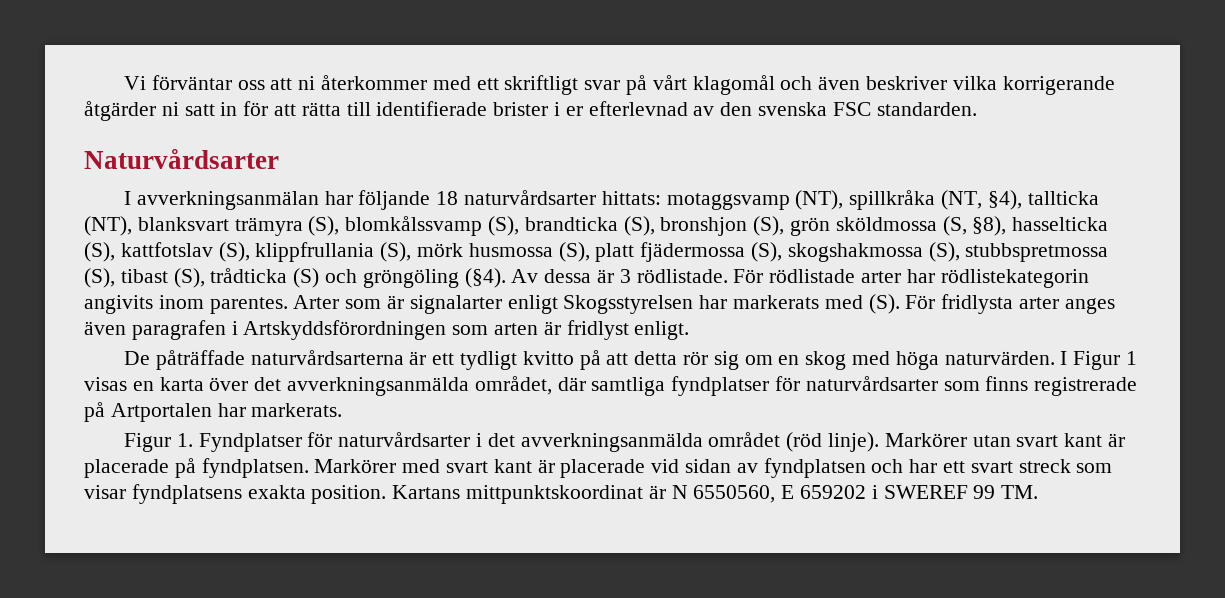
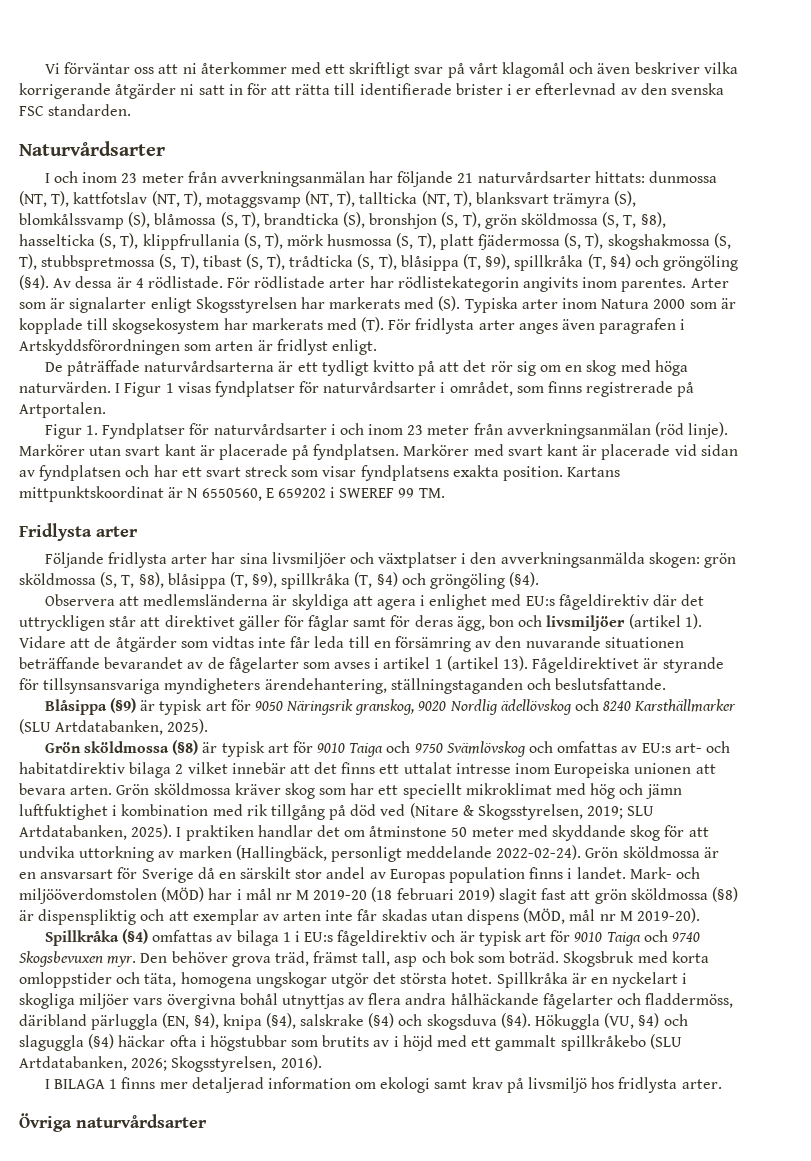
(131, 198) none -> [53,171,217,183] och inom 23 meter från
[436,191,459,205] 18 -> [457,173,474,183] 21
[666,190,1099,210] [84,216,132,236] motaggsvamp (NT), spillkråka (NT, §4), tallticka (NT), -> [649,171,718,183] [19,191,472,208] dunmossa (NT, T), kattfotslav (NT, T), motaggsvamp (NT, T), tallticka (NT, T),
(520, 226) none -> [154,212,260,228] blåmossa (S, T),
[753,216,967,236] (S), grön sköldmossa (S, -> [441,212,637,229] (S, T), grön sköldmossa (S, T,
[84,242,1109,262] [84,268,320,288] (S), kattfotslav (S), klippfrullania (S), mörk husmossa (S), platt fjädermossa (S), skogshakmossa (S), stubbspretmossa (S), tibast (S), trådticka (S) -> [99,233,731,250] [19,254,631,271] (S, T), klippfrullania (S, T), mörk husmossa (S, T), platt fjädermossa (S, T), skogshakmossa (S, T), stubbspretmossa (S, T), tibast (S, T), trådticka (S, T), blåsippa (T, §9), spillkråka (T, §4)
[619,269,631,283] 3 -> [135,278,144,288] 4
(900, 304) none -> [464,297,736,313] [19,317,385,334] Typiska arter inom Natura 2000 som är kopplade till skogsekosystem har markerats med (T).
[634,351,678,365] detta -> [463,360,487,372] det
[132,376,666,396] en karta över det avverkningsanmälda området, där samtliga -> (211, 387) none
(938, 383) none -> [440,381,513,396] i området,
[110,403,343,422] Artportalen har markerats. -> [19,402,106,418] Artportalen.
[487,432,781,452] det avverkningsanmälda området -> [339,423,651,439] och inom 23 meter från avverkningsanmälan
(1039, 492) none -> [19,523,138,541] [44,552,737,568] [19,572,540,589] [44,594,705,610] [19,614,702,631] [19,636,684,652] [19,656,724,673] [19,678,667,694] [44,698,737,715] [19,719,209,735] [44,740,730,757] [19,762,716,778] [19,783,682,799] [19,803,655,820] [19,824,709,841] [19,845,719,862] [19,867,700,883] [19,887,738,904] [19,908,700,925] [44,929,700,946] [19,951,709,967] [19,972,688,988] [19,993,734,1009] [19,1013,688,1030] [19,1034,682,1051] [19,1055,322,1072] [44,1077,722,1093] [19,1113,207,1132] // Fridlysta arter // Följande fridlysta arter har sina livsmiljöer och växtplatser i den avverkningsanmälda skogen: grön sköldmossa (S, T, §8), blåsippa (T, §9), spillkråka (T, §4) och gröngöling (§4). // Observera att medlemsländerna är skyldiga att agera i enlighet med EU:s fågeldirektiv där det uttryckligen står att direktivet gäller för fåglar samt för deras ägg, bon och livsmiljöer (artikel 1). Vidare att de åtgärder som vidtas inte får leda till en försämring av den nuvarande situationen beträffande bevarandet av de fågelarter som avses i artikel 1 (artikel 13). Fågeldirektivet är styrande för tillsynsansvariga myndigheters ärendehantering, ställningstaganden och beslutsfattande. // Blåsippa (§9) är typisk art för 9050 Näringsrik granskog, 9020 Nordlig ädellövskog och 8240 Karsthällmarker (SLU Artdatabanken, 2025). // Grön sköldmossa (§8) är typisk art för 9010 Taiga och 9750 Svämlövskog och omfattas av EU:s art- och habitatdirektiv bilaga 2 vilket innebär att det finns ett uttalat intresse inom Europeiska unionen att bevara arten. Grön sköldmossa kräver skog som har ett speciellt mikroklimat med hög och jämn luftfuktighet i kombination med rik tillgång på död ved (Nitare & Skogsstyrelsen, 2019; SLU Artdatabanken, 2025). I praktiken handlar det om åtminstone 50 meter med skyddande skog för att undvika uttorkning av marken (Hallingbäck, personligt meddelande 2022-02-24). Grön sköldmossa är en ansvarsart för Sverige då en särskilt stor andel av Europas population finns i landet. Mark- och miljööverdomstolen (MÖD) har i mål nr M 2019-20 (18 februari 2019) slagit fast att grön sköldmossa (§8) är dispenspliktig och att exemplar av arten inte får skadas utan dispens (MÖD, mål nr M 2019-20). // Spillkråka (§4) omfattas av bilaga 1 i EU:s fågeldirektiv och är typisk art för 9010 Taiga och 9740 Skogsbevuxen myr. Den behöver grova träd, främst tall, asp och bok som boträd. Skogsbruk med korta omloppstider och täta, homogena ungskogar utgör det största hotet. Spillkråka är en nyckelart i skogliga miljöer vars övergivna bohål utnyttjas av flera andra hålhäckande fågelarter och fladdermöss, däribland pärluggla (EN, §4), knipa (§4), salskrake (§4) och skogsduva (§4). Hökuggla (VU, §4) och slaguggla (§4) häckar ofta i högstubbar som brutits av i höjd med ett gammalt spillkråkebo (SLU Artdatabanken, 2026; Skogsstyrelsen, 2016). // I BILAGA 1 finns mer detaljerad information om ekologi samt krav på livsmiljö hos fridlysta arter. // Övriga naturvårdsarter

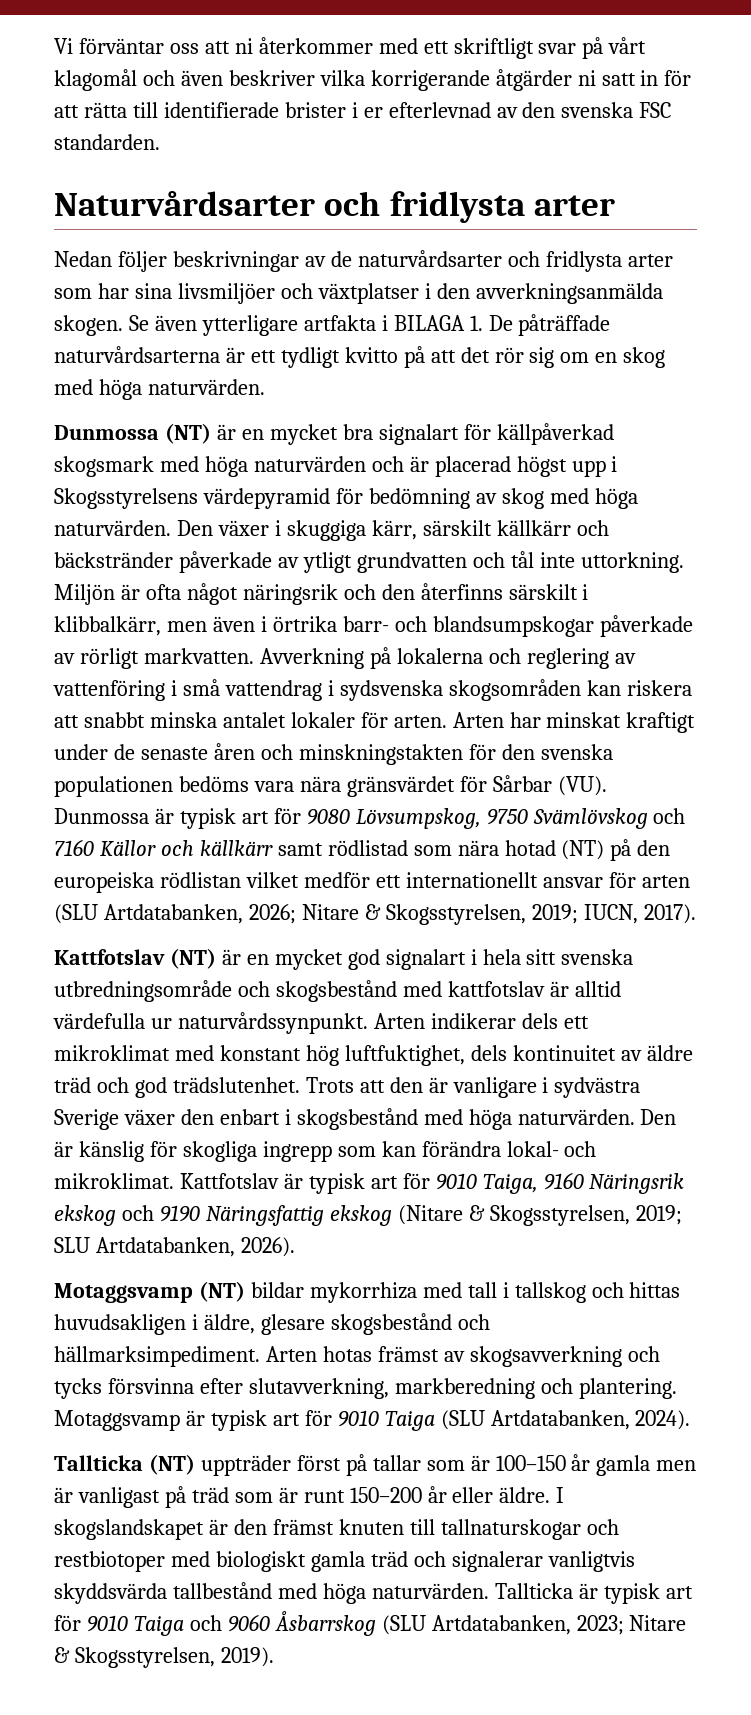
[44,171,718,187] [19,191,637,208] [19,212,666,229] [19,233,731,250] [19,254,739,271] [19,275,729,292] [19,296,736,313] [19,317,686,334] [19,339,377,355] // I och inom 23 meter från avverkningsanmälan har följande 21 naturvårdsarter hittats: dunmossa (NT, T), kattfotslav (NT, T), motaggsvamp (NT, T), tallticka (NT, T), blanksvart trämyra (S), blomkålssvamp (S), blåmossa (S, T), brandticka (S), bronshjon (S, T), grön sköldmossa (S, T, §8), hasselticka (S, T), klippfrullania (S, T), mörk husmossa (S, T), platt fjädermossa (S, T), skogshakmossa (S, T), stubbspretmossa (S, T), tibast (S, T), trådticka (S, T), blåsippa (T, §9), spillkråka (T, §4) och gröngöling (§4). Av dessa är 4 rödlistade. För rödlistade arter har rödlistekategorin angivits inom parentes. Arter som är signalarter enligt Skogsstyrelsen har markerats med (S). Typiska arter inom Natura 2000 som är kopplade till skogsekosystem har markerats med (T). För fridlysta arter anges även paragrafen i Artskyddsförordningen som arten är fridlyst enligt. // -> [324,191,615,223] [54,250,673,272] [54,283,663,304] [54,315,483,336] och fridlysta arter // Nedan följer beskrivningar av de naturvårdsarter och fridlysta arter som har sina livsmiljöer och växtplatser i den avverkningsanmälda skogen. Se även ytterligare artfakta i BILAGA 1.
[115,381,695,397] [19,402,106,418] [44,422,729,439] [19,444,738,460] [19,465,621,481] [19,486,445,502] [19,523,138,541] [44,552,737,568] [19,572,540,589] [44,594,705,610] [19,614,702,631] [19,636,684,652] [19,656,724,673] [19,678,667,694] [44,698,737,715] [19,719,209,735] [44,740,730,757] [19,762,716,778] [19,783,682,799] [19,803,655,820] [19,824,709,841] [19,845,719,862] [19,867,700,883] [19,887,738,904] [19,908,700,925] [44,929,700,946] [19,951,709,967] [19,972,688,988] [19,993,734,1009] [19,1013,688,1030] [19,1034,682,1051] [19,1055,322,1072] [44,1077,722,1093] [19,1113,207,1132] I Figur 1 visas fyndplatser för naturvårdsarter i området, som finns registrerade på Artportalen. // Figur 1. Fyndplatser för naturvårdsarter i och inom 23 meter från avverkningsanmälan (röd linje). Markörer utan svart kant är placerade på fyndplatsen. Markörer med svart kant är placerade vid sidan av fyndplatsen och har ett svart streck som visar fyndplatsens exakta position. Kartans mittpunktskoordinat är N 6550560, E 659202 i SWEREF 99 TM. // Fridlysta arter // Följande fridlysta arter har sina livsmiljöer och växtplatser i den avverkningsanmälda skogen: grön sköldmossa (S, T, §8), blåsippa (T, §9), spillkråka (T, §4) och gröngöling (§4). // Observera att medlemsländerna är skyldiga att agera i enlighet med EU:s fågeldirektiv där det uttryckligen står att direktivet gäller för fåglar samt för deras ägg, bon och livsmiljöer (artikel 1). Vidare att de åtgärder som vidtas inte får leda till en försämring av den nuvarande situationen beträffande bevarandet av de fågelarter som avses i artikel 1 (artikel 13). Fågeldirektivet är styrande för tillsynsansvariga myndigheters ärendehantering, ställningstaganden och beslutsfattande. // Blåsippa (§9) är typisk art för 9050 Näringsrik granskog, 9020 Nordlig ädellövskog och 8240 Karsthällmarker (SLU Artdatabanken, 2025). // Grön sköldmossa (§8) är typisk art för 9010 Taiga och 9750 Svämlövskog och omfattas av EU:s art- och habitatdirektiv bilaga 2 vilket innebär att det finns ett uttalat intresse inom Europeiska unionen att bevara arten. Grön sköldmossa kräver skog som har ett speciellt mikroklimat med hög och jämn luftfuktighet i kombination med rik tillgång på död ved (Nitare & Skogsstyrelsen, 2019; SLU Artdatabanken, 2025). I praktiken handlar det om åtminstone 50 meter med skyddande skog för att undvika uttorkning av marken (Hallingbäck, personligt meddelande 2022-02-24). Grön sköldmossa är en ansvarsart för Sverige då en särskilt stor andel av Europas population finns i landet. Mark- och miljööverdomstolen (MÖD) har i mål nr M 2019-20 (18 februari 2019) slagit fast att grön sköldmossa (§8) är dispenspliktig och att exemplar av arten inte får skadas utan dispens (MÖD, mål nr M 2019-20). // Spillkråka (§4) omfattas av bilaga 1 i EU:s fågeldirektiv och är typisk art för 9010 Taiga och 9740 Skogsbevuxen myr. Den behöver grova träd, främst tall, asp och bok som boträd. Skogsbruk med korta omloppstider och täta, homogena ungskogar utgör det största hotet. Spillkråka är en nyckelart i skogliga miljöer vars övergivna bohål utnyttjas av flera andra hålhäckande fågelarter och fladdermöss, däribland pärluggla (EN, §4), knipa (§4), salskrake (§4) och skogsduva (§4). Hökuggla (VU, §4) och slaguggla (§4) häckar ofta i högstubbar som brutits av i höjd med ett gammalt spillkråkebo (SLU Artdatabanken, 2026; Skogsstyrelsen, 2016). // I BILAGA 1 finns mer detaljerad information om ekologi samt krav på livsmiljö hos fridlysta arter. // Övriga naturvårdsarter -> [54,423,614,445] [54,456,618,477] [54,488,638,509] [54,520,609,541] [54,551,684,573] [54,583,589,605] [54,615,693,637] [54,647,636,669] [53,679,692,701] [54,712,696,733] [54,743,613,765] [54,775,607,797] [54,808,686,829] [54,839,671,861] [54,872,690,893] [54,904,696,925] [54,948,634,970] [54,980,621,1002] [53,1012,589,1034] [54,1045,693,1066] [54,1077,641,1098] [54,1108,677,1130] [54,1141,597,1162] [54,1172,685,1194] [54,1205,682,1226] [54,1237,295,1257] [54,1281,681,1303] [54,1313,490,1335] [54,1346,660,1367] [54,1378,677,1399] [54,1410,691,1431] [54,1454,697,1476] [54,1486,565,1508] [54,1519,619,1540] [54,1551,635,1572] [54,1582,693,1604] [54,1611,687,1636] [54,1647,274,1668] // Dunmossa (NT) är en mycket bra signalart för källpåverkad skogsmark med höga naturvärden och är placerad högst upp i Skogsstyrelsens värdepyramid för bedömning av skog med höga naturvärden. Den växer i skuggiga kärr, särskilt källkärr och bäckstränder påverkade av ytligt grundvatten och tål inte uttorkning. Miljön är ofta något näringsrik och den återfinns särskilt i klibbalkärr, men även i örtrika barr- och blandsumpskogar påverkade av rörligt markvatten. Avverkning på lokalerna och reglering av vattenföring i små vattendrag i sydsvenska skogsområden kan riskera att snabbt minska antalet lokaler för arten. Arten har minskat kraftigt under de senaste åren och minskningstakten för den svenska populationen bedöms vara nära gränsvärdet för Sårbar (VU). Dunmossa är typisk art för 9080 Lövsumpskog, 9750 Svämlövskog och 7160 Källor och källkärr samt rödlistad som nära hotad (NT) på den europeiska rödlistan vilket medför ett internationellt ansvar för arten (SLU Artdatabanken, 2026; Nitare & Skogsstyrelsen, 2019; IUCN, 2017). // Kattfotslav (NT) är en mycket god signalart i hela sitt svenska utbredningsområde och skogsbestånd med kattfotslav är alltid värdefulla ur naturvårdssynpunkt. Arten indikerar dels ett mikroklimat med konstant hög luftfuktighet, dels kontinuitet av äldre träd och god trädslutenhet. Trots att den är vanligare i sydvästra Sverige växer den enbart i skogsbestånd med höga naturvärden. Den är känslig för skogliga ingrepp som kan förändra lokal- och mikroklimat. Kattfotslav är typisk art för 9010 Taiga, 9160 Näringsrik ekskog och 9190 Näringsfattig ekskog (Nitare & Skogsstyrelsen, 2019; SLU Artdatabanken, 2026). // Motaggsvamp (NT) bildar mykorrhiza med tall i tallskog och hittas huvudsakligen i äldre, glesare skogsbestånd och hällmarksimpediment. Arten hotas främst av skogsavverkning och tycks försvinna efter slutavverkning, markberedning och plantering. Motaggsvamp är typisk art för 9010 Taiga (SLU Artdatabanken, 2024). // Tallticka (NT) uppträder först på tallar som är 100–150 år gamla men är vanligast på träd som är runt 150–200 år eller äldre. I skogslandskapet är den främst knuten till tallnaturskogar och restbiotoper med biologiskt gamla träd och signalerar vanligtvis skyddsvärda tallbestånd med höga naturvärden. Tallticka är typisk art för 9010 Taiga och 9060 Åsbarrskog (SLU Artdatabanken, 2023; Nitare & Skogsstyrelsen, 2019).

